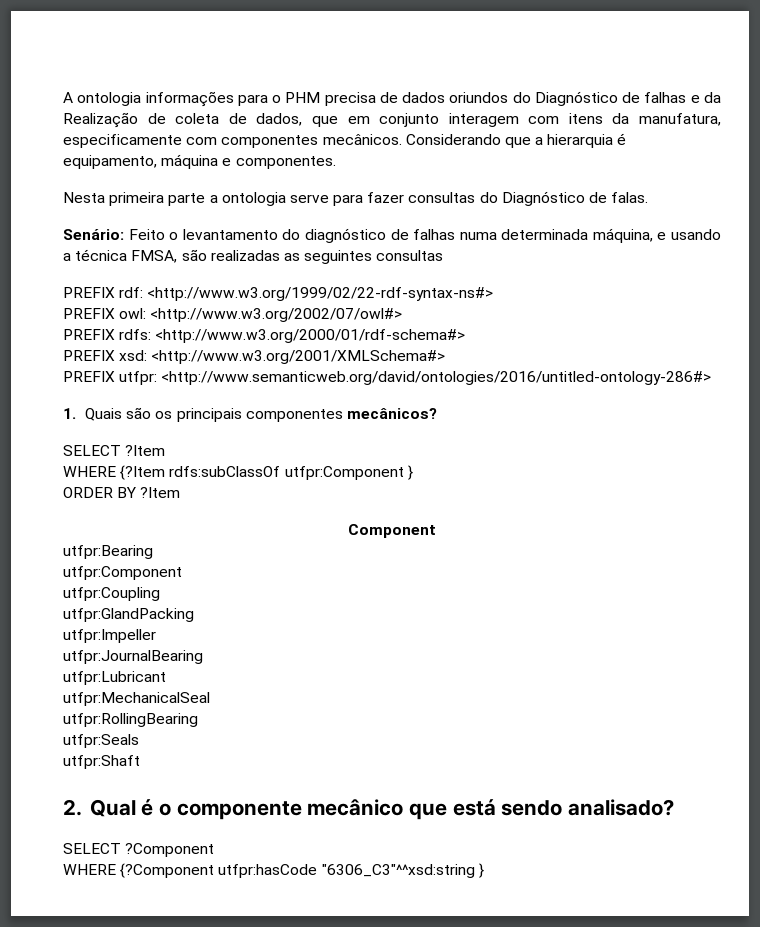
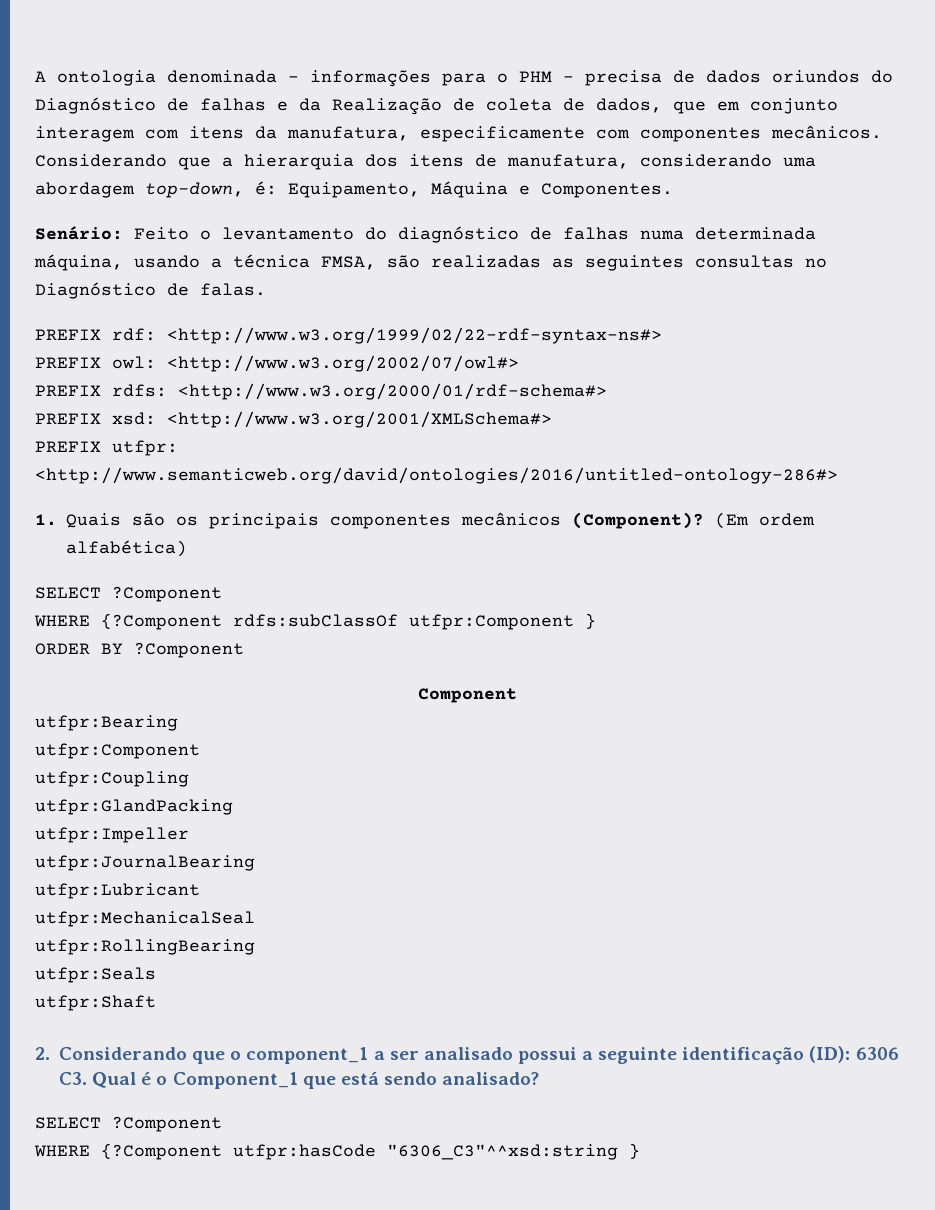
(142, 99) none -> [167,70,299,83] denominada -
(321, 97) none -> [563,76,574,82] -
[617,133,627,145] [63,154,336,169] [63,191,649,206] é equipamento, máquina e componentes. // Nesta primeira parte a ontologia serve para fazer consultas do Diagnóstico de falas. -> [365,154,816,169] [35,181,673,198] dos itens de manufatura, considerando uma abordagem top-down, é: Equipamento, Máquina e Componentes.
[657,232,667,240] e -> (123, 262) none
(444, 255) none -> [805,258,827,268] [35,282,266,299] no Diagnóstico de falas.
[346,408,437,419] [63,445,166,456] [63,465,166,480] mecânicos? // SELECT ?Item // WHERE {?Item -> [461,512,815,529] [66,540,187,557] [35,586,222,602] [34,613,222,630] mecânicos (Component)? (Em ordem alfabética) // SELECT ?Component // WHERE {?Component
[140,487,181,498] ?Item -> [134,642,244,658] ?Component
(82, 807) none -> [59,1046,899,1065] [59,1072,87,1085] Considerando que o component_1 a ser analisado possui a seguinte identificação (ID): 6306 C3.
[176,799,404,820] componente mecânico -> [172,1072,298,1089] Component_1

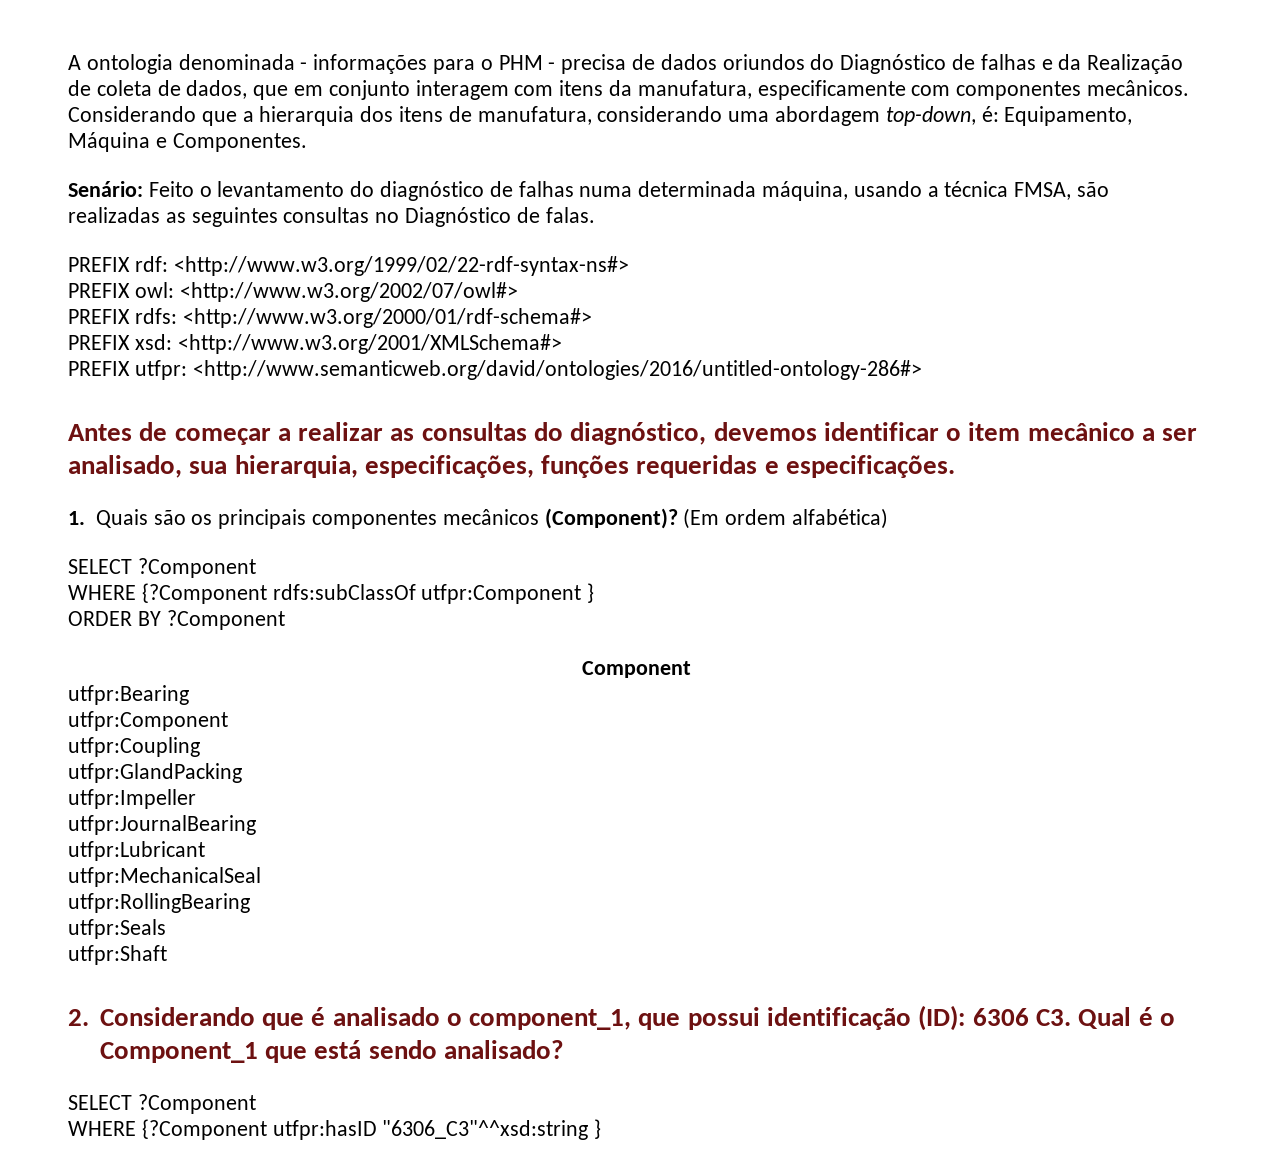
(838, 475) none -> [68,422,1198,445] [68,455,956,478] // Antes de começar a realizar as consultas do diagnóstico, devemos identificar o item mecânico a ser analisado, sua hierarquia, especificações, funções requeridas e especificações.
[230,1047,678,1064] o component_1 a ser analisado possui a seguinte -> [311,1007,760,1030] é analisado o component_1, que possui
[233,1144,376,1160] utfpr:hasCode -> [272,1120,377,1140] utfpr:hasID

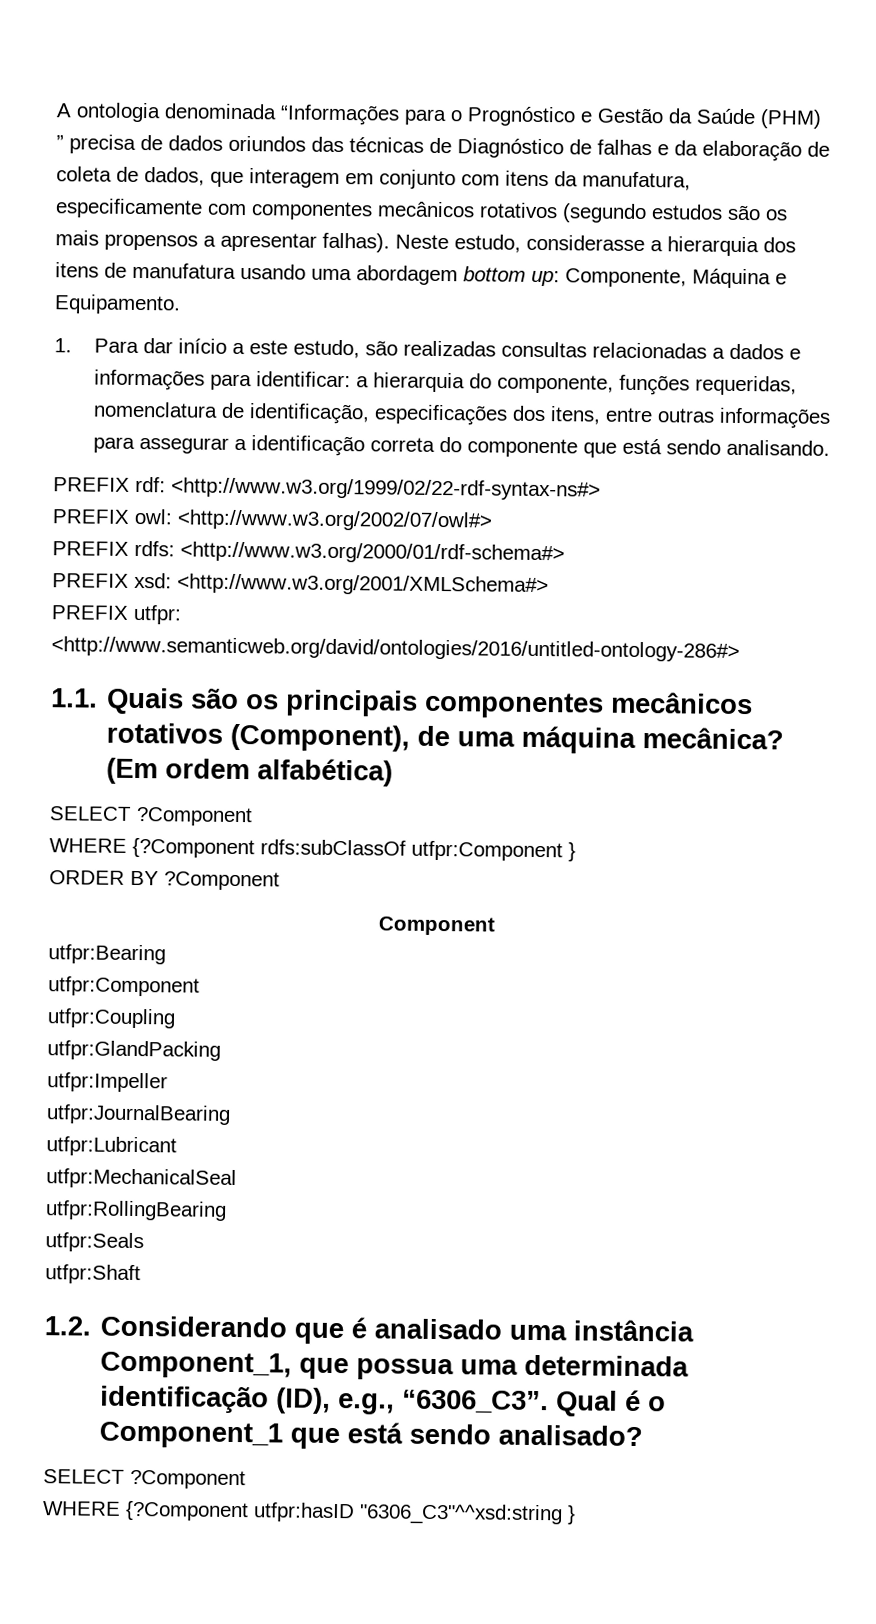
[300,54,556,74] - informações para o PHM - -> [280,104,822,129] [56,135,64,150] “Informações para o Prognóstico e Gestão da Saúde (PHM) ”
[810,54,835,70] do -> [311,136,452,154] das técnicas de
[1087,54,1184,74] Realização -> [702,140,802,162] elaboração
(289, 92) none -> [249,168,340,188] interagem
[415,80,509,100] interagem -> (456, 179) none
[1087,80,1190,96] [68,106,237,126] mecânicos. Considerando que -> [377,201,788,224] [55,230,645,253] mecânicos rotativos (segundo estudos são os mais propensos a apresentar falhas). Neste estudo, considerasse
[477,106,1133,126] [68,132,307,152] [68,181,1110,201] [68,207,595,227] manufatura, considerando uma abordagem top-down, é: Equipamento, Máquina e Componentes. // Senário: Feito o levantamento do diagnóstico de falhas numa determinada máquina, usando a técnica FMSA, são realizadas as seguintes consultas no Diagnóstico de falas. -> [132,262,787,289] [54,294,181,315] [54,338,801,360] [93,369,797,396] [92,401,831,429] [92,435,830,458] manufatura usando uma abordagem bottom up: Componente, Máquina e Equipamento. // 1. Para dar início a este estudo, são realizadas consultas relacionadas a dados e informações para identificar: a hierarquia do componente, funções requeridas, nomenclatura de identificação, especificações dos itens, entre outras informações para assegurar a identificação correta do componente que está sendo analisando.
[68,422,1198,445] [68,455,956,478] [68,511,85,525] Antes de começar a realizar as consultas do diagnóstico, devemos identificar o item mecânico a ser analisado, sua hierarquia, especificações, funções requeridas e especificações. // 1. -> [51,688,98,708] 1.1.
[544,508,678,529] (Component)? -> [106,722,785,754] rotativos (Component), de uma máquina mecânica?
[68,1009,89,1026] 2. -> [44,1316,91,1336] 1.2.
[446,1005,1071,1031] o component_1, que possui identificação (ID): 6306 C3. -> [509,1319,695,1342] [100,1351,690,1381] [100,1385,550,1415] uma instância Component_1, que possua uma determinada identificação (ID), e.g., “6306_C3”.

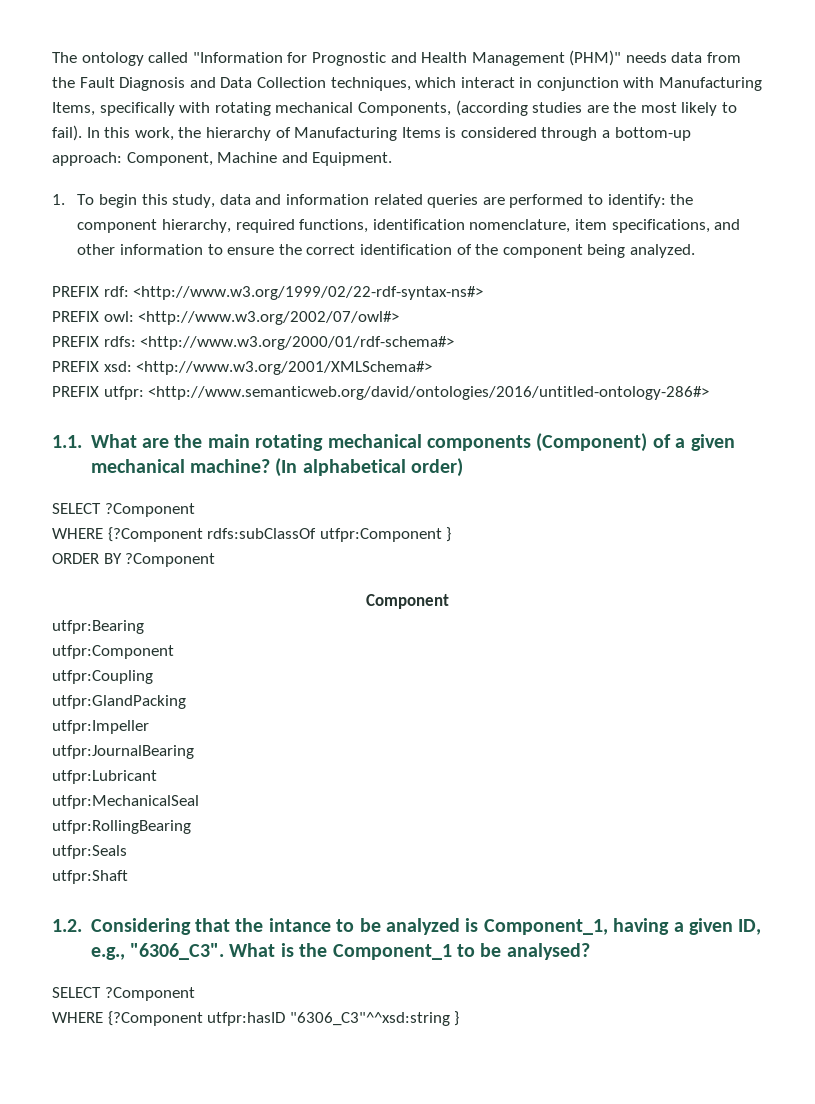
[56,102,822,129] [56,134,830,162] [56,166,691,191] [55,198,788,224] [55,230,796,257] [55,262,787,289] [54,294,181,315] [54,338,801,360] [93,369,797,396] [92,401,831,429] [92,435,830,458] A ontologia denominada “Informações para o Prognóstico e Gestão da Saúde (PHM) ” precisa de dados oriundos das técnicas de Diagnóstico de falhas e da elaboração de coleta de dados, que interagem em conjunto com itens da manufatura, especificamente com componentes mecânicos rotativos (segundo estudos são os mais propensos a apresentar falhas). Neste estudo, considerasse a hierarquia dos itens de manufatura usando uma abordagem bottom up: Componente, Máquina e Equipamento. // 1. Para dar início a este estudo, são realizadas consultas relacionadas a dados e informações para identificar: a hierarquia do componente, funções requeridas, nomenclatura de identificação, especificações dos itens, entre outras informações para assegurar a identificação correta do componente que está sendo analisando. -> [52,50,742,66] [52,77,763,91] [52,100,738,116] [52,125,691,141] [52,152,393,166] [52,194,694,208] [77,219,741,233] [77,244,695,258] The ontology called "Information for Prognostic and Health Management (PHM)" needs data from the Fault Diagnosis and Data Collection techniques, which interact in conjunction with Manufacturing Items, specifically with rotating mechanical Components, (according studies are the most likely to fail). In this work, the hierarchy of Manufacturing Items is considered through a bottom-up approach: Component, Machine and Equipment. // 1. To begin this study, data and information related queries are performed to identify: the component hierarchy, required functions, identification nomenclature, item specifications, and other information to ensure the correct identification of the component being analyzed.
[106,687,754,719] [106,722,785,754] [106,757,394,787] Quais são os principais componentes mecânicos rotativos (Component), de uma máquina mecânica? (Em ordem alfabética) -> [90,433,735,452] [90,458,464,477] What are the main rotating mechanical components (Component) of a given mechanical machine? (In alphabetical order)
[100,1315,695,1345] [100,1351,690,1381] [100,1385,667,1417] [99,1421,644,1450] Considerando que é analisado uma instância Component_1, que possua uma determinada identificação (ID), e.g., “6306_C3”. Qual é o Component_1 que está sendo analisado? -> [90,918,762,935] [90,943,590,960] Considering that the intance to be analyzed is Component_1, having a given ID, e.g., "6306_C3". What is the Component_1 to be analysed?

